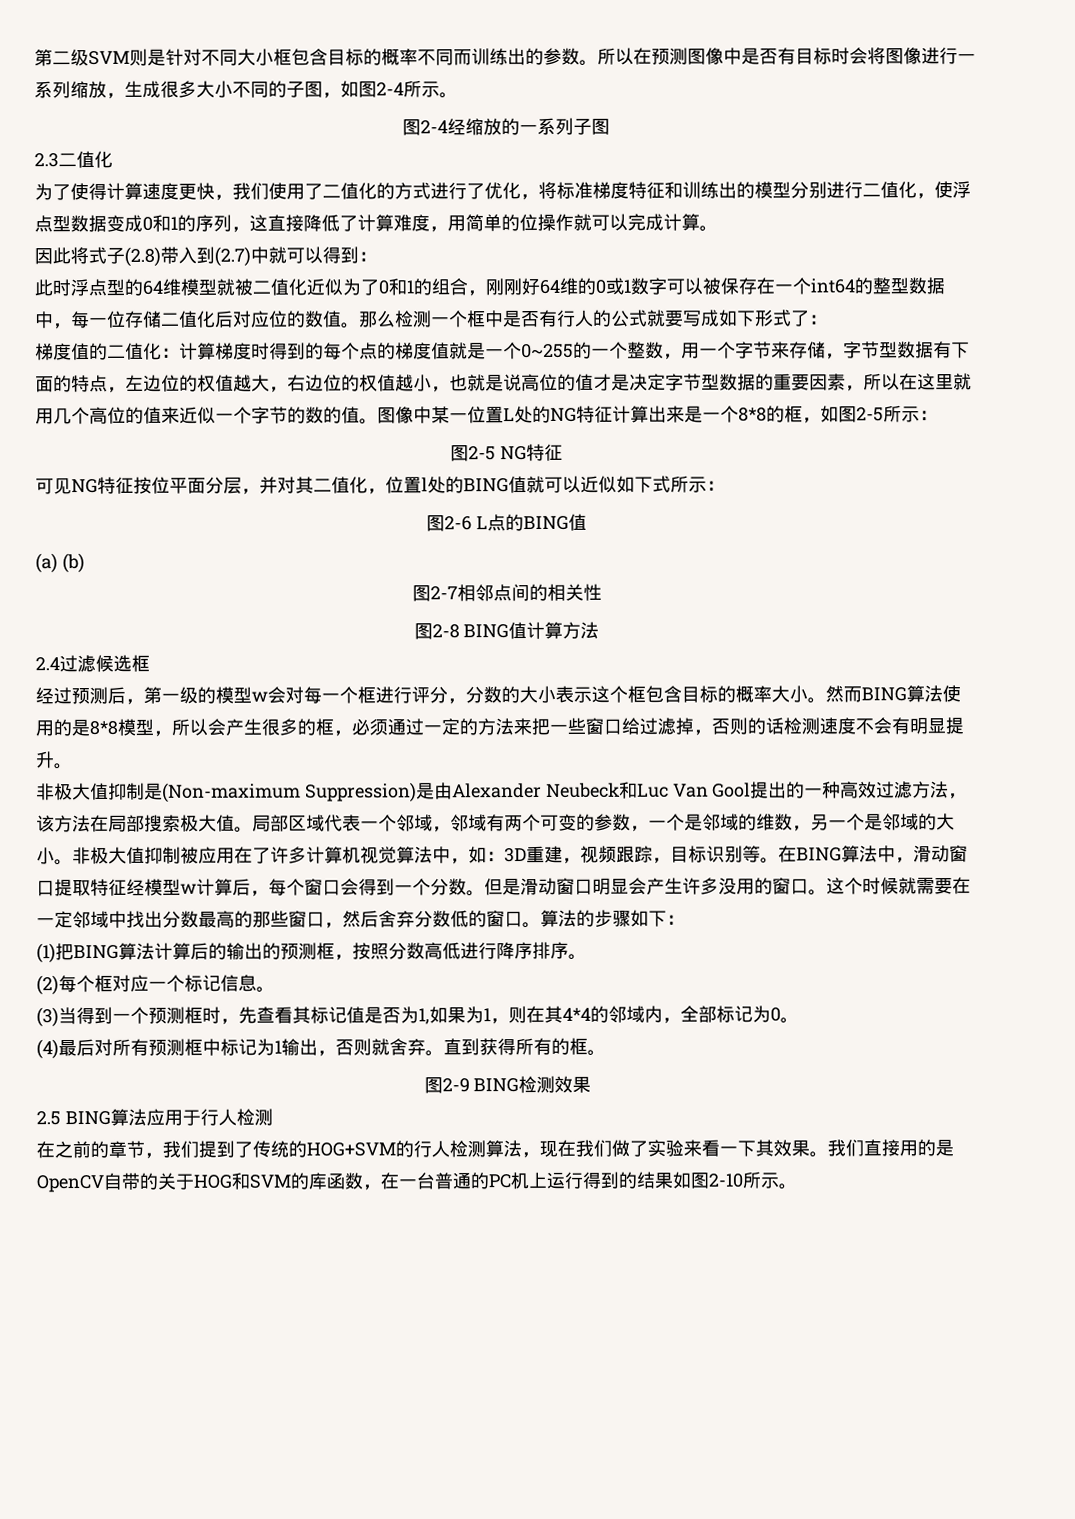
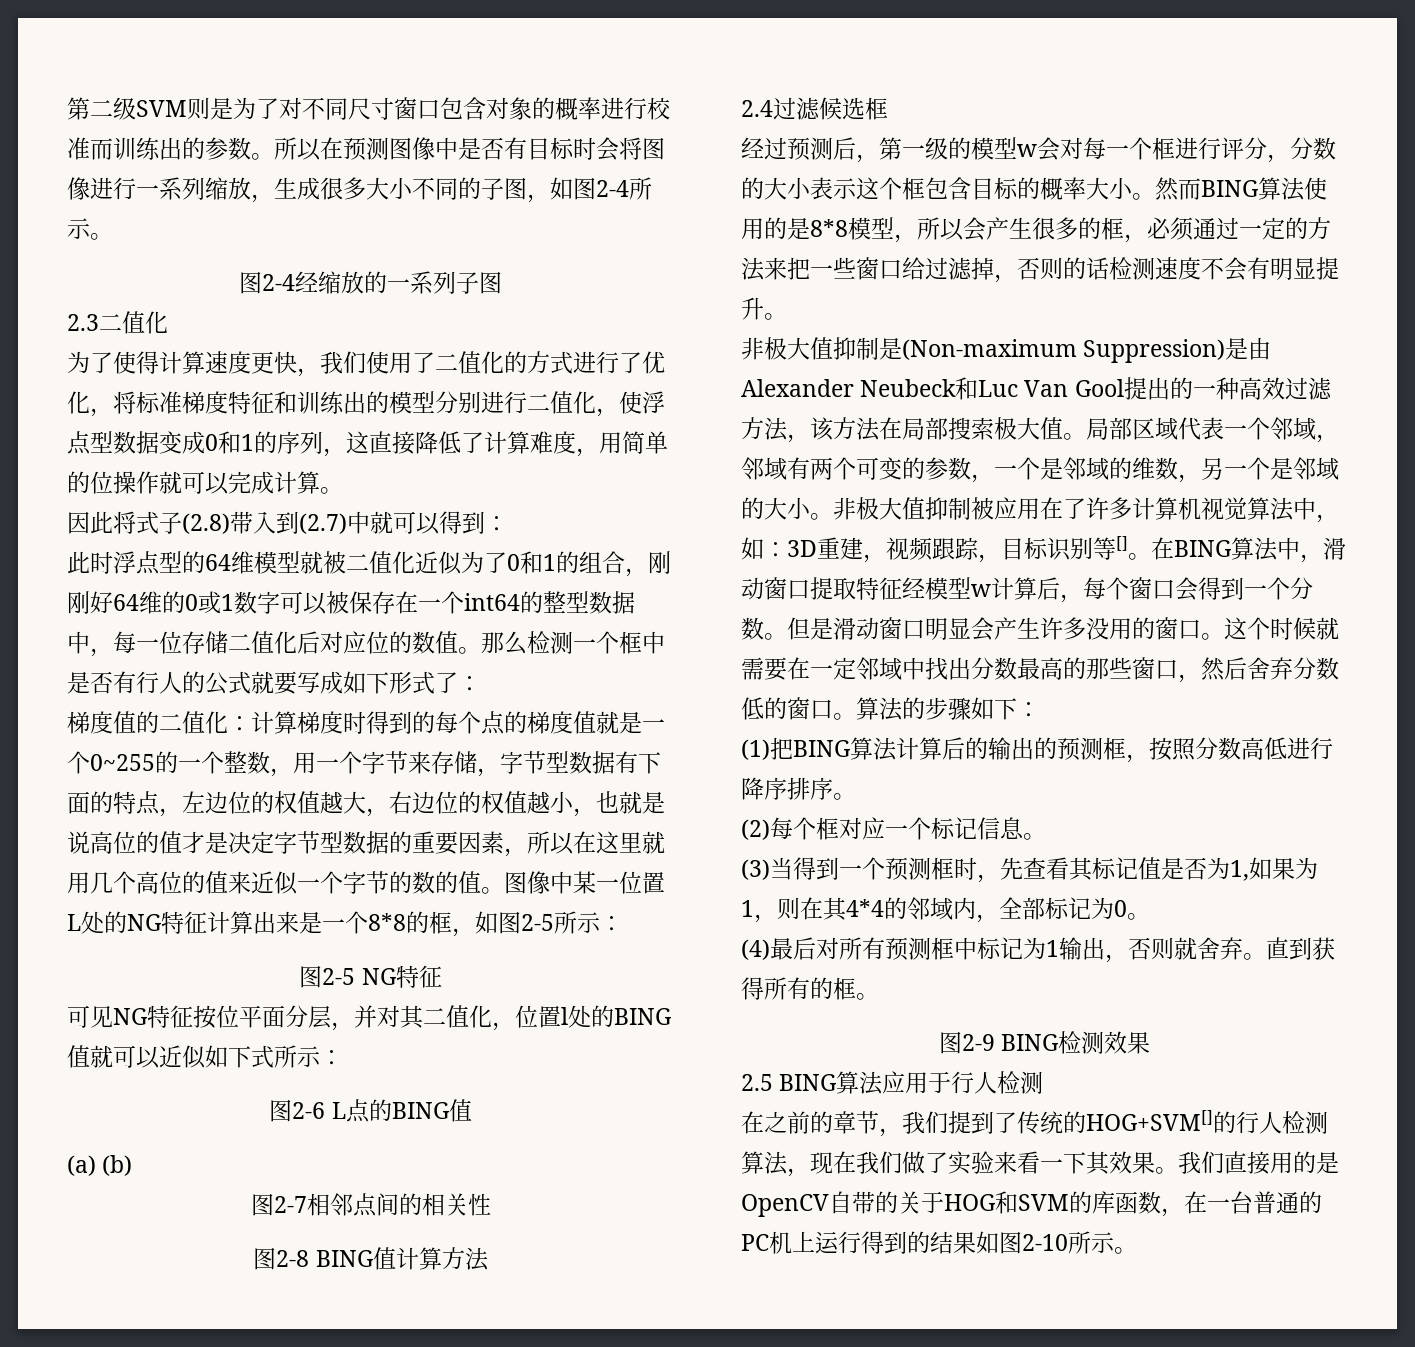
[165,48,454,66] 针对不同大小框包含目标的概率不同 -> [233,97,671,120] [67,137,90,160] 为了对不同尺寸窗口包含对象的概率进行校准
(761, 854) none -> [1116,536,1128,551] []
[306,1142,396,1157] HOG+SVM -> [1086,1110,1213,1131] HOG+SVM[]

